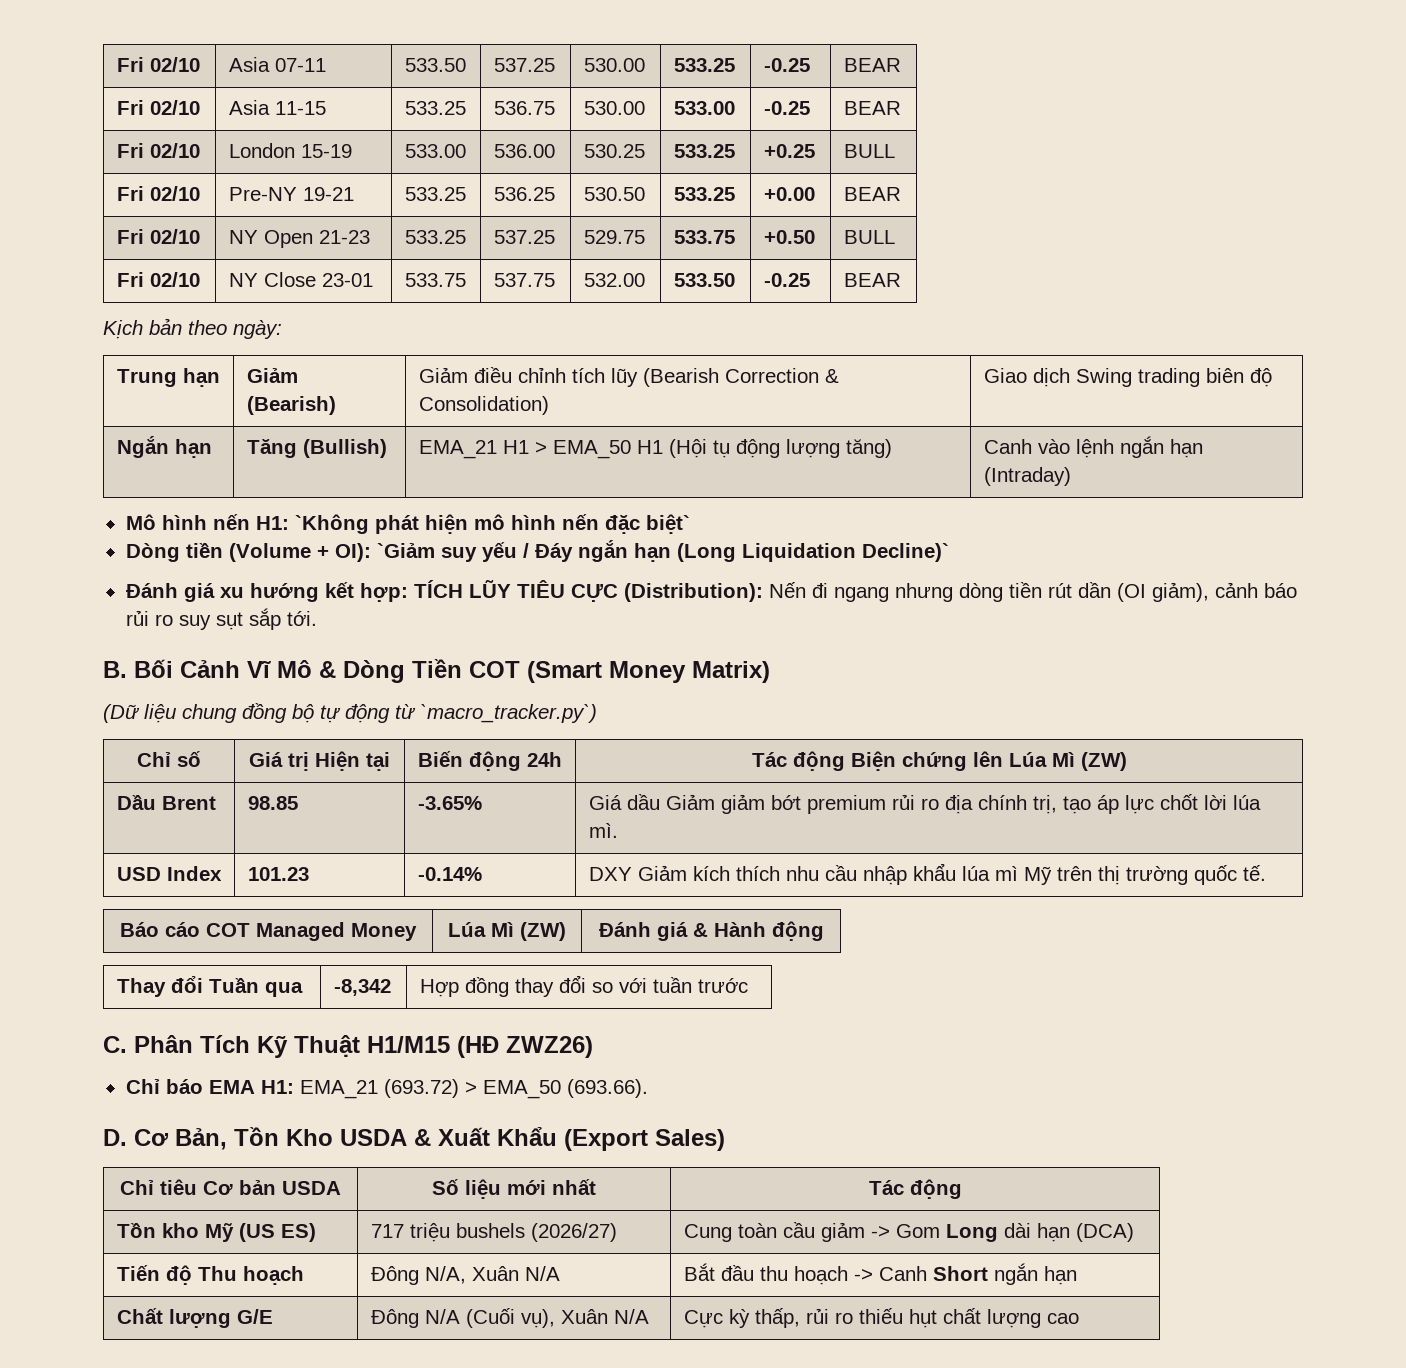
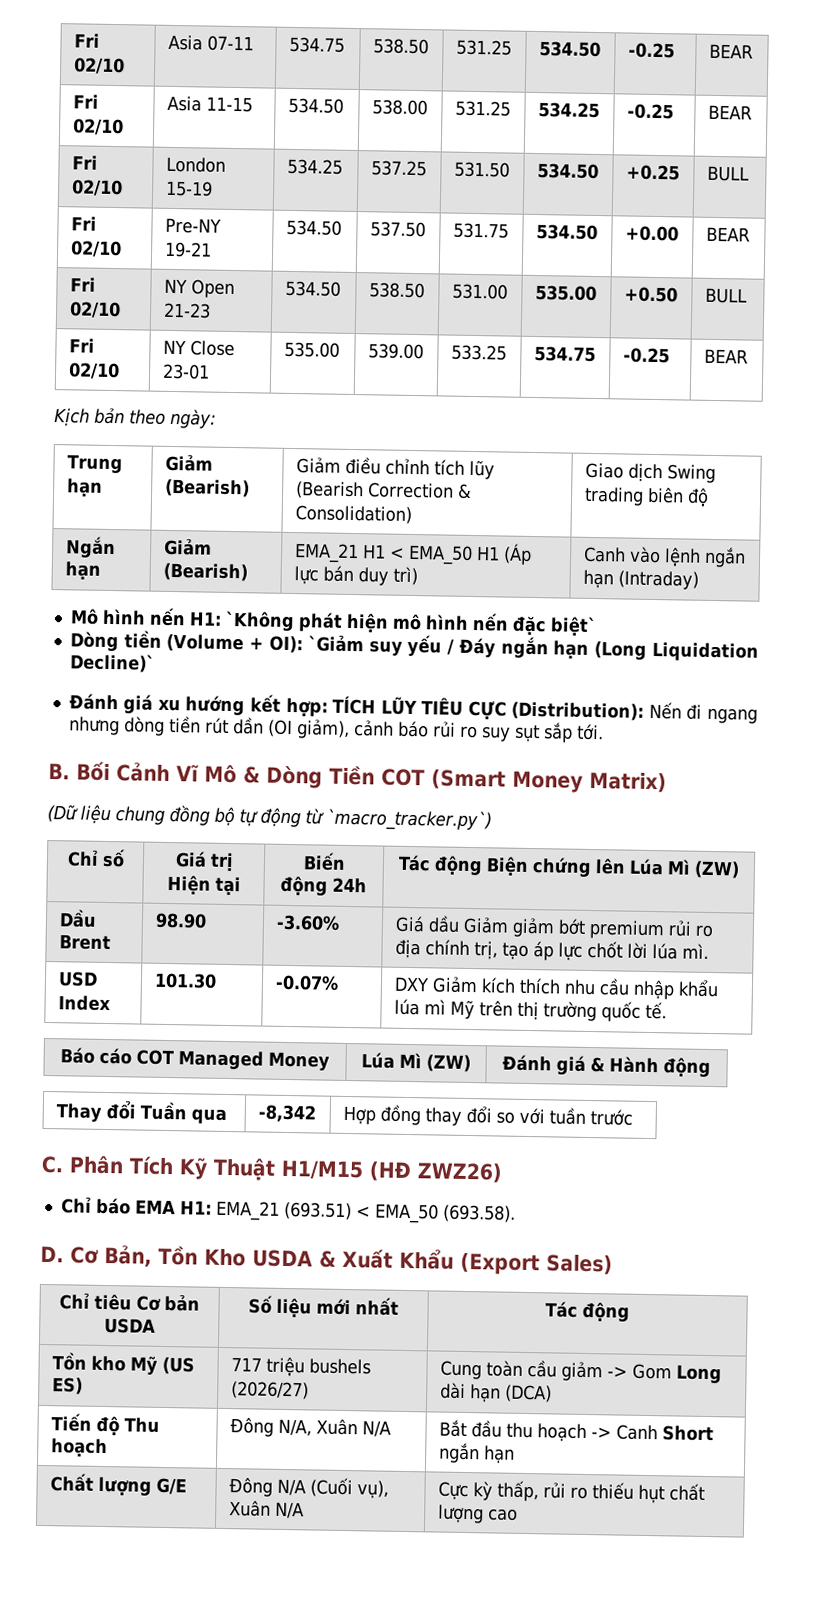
[404,58,466,72] [493,58,555,72] [583,58,645,72] [673,58,735,72] 533.50 | 537.25 | 530.00 | 533.25 -> [288,36,345,53] [372,38,429,55] [455,39,512,56] [538,41,601,58] 534.75 | 538.50 | 531.25 | 534.50
[404,101,466,115] [493,101,555,115] [583,101,645,115] [673,101,735,115] 533.25 | 536.75 | 530.00 | 533.00 -> [287,97,344,114] [371,99,428,116] [454,100,511,117] [537,102,600,119] 534.50 | 538.00 | 531.25 | 534.25
[404,144,466,158] [493,144,555,158] [583,144,645,158] [673,144,735,158] 533.00 | 536.00 | 530.25 | 533.25 -> [286,158,343,175] [370,160,427,177] [453,161,510,178] [536,163,599,180] 534.25 | 537.25 | 531.50 | 534.50
[404,187,466,201] [493,187,555,201] [583,187,645,201] [673,187,735,201] 533.25 | 536.25 | 530.50 | 533.25 -> [285,219,342,236] [369,221,426,238] [452,222,509,239] [535,223,598,241] 534.50 | 537.50 | 531.75 | 534.50
[404,230,466,244] [493,230,555,244] [583,230,645,244] [673,230,735,244] 533.25 | 537.25 | 529.75 | 533.75 -> [284,280,341,297] [368,282,425,299] [451,283,508,300] [534,284,597,302] 534.50 | 538.50 | 531.00 | 535.00
[404,273,466,287] [493,273,555,287] [583,273,645,287] [673,273,735,287] 533.75 | 537.75 | 532.00 | 533.50 -> [283,341,340,358] [367,343,424,360] [450,344,507,361] [533,345,596,363] 535.00 | 539.00 | 533.25 | 534.75
[246,439,387,458] Tăng (Bullish) -> [163,537,212,556] [162,562,248,582] Giảm (Bearish)
[534,442,547,454] > -> [389,547,405,559] <
[668,439,892,458] (Hội tụ động lượng tăng) -> [502,543,532,565] [293,565,418,586] (Áp lực bán duy trì)
[247,796,298,810] [417,796,482,810] 98.85 | -3.65% -> [154,912,207,929] [275,914,340,931] 98.90 | -3.60%
[247,867,309,881] [417,867,482,881] 101.23 | -0.14% -> [153,972,217,989] [274,974,339,991] 101.30 | -0.07%
[383,1079,648,1099] (693.72) > EMA_50 (693.66). -> [283,1201,516,1224] (693.51) < EMA_50 (693.58).

